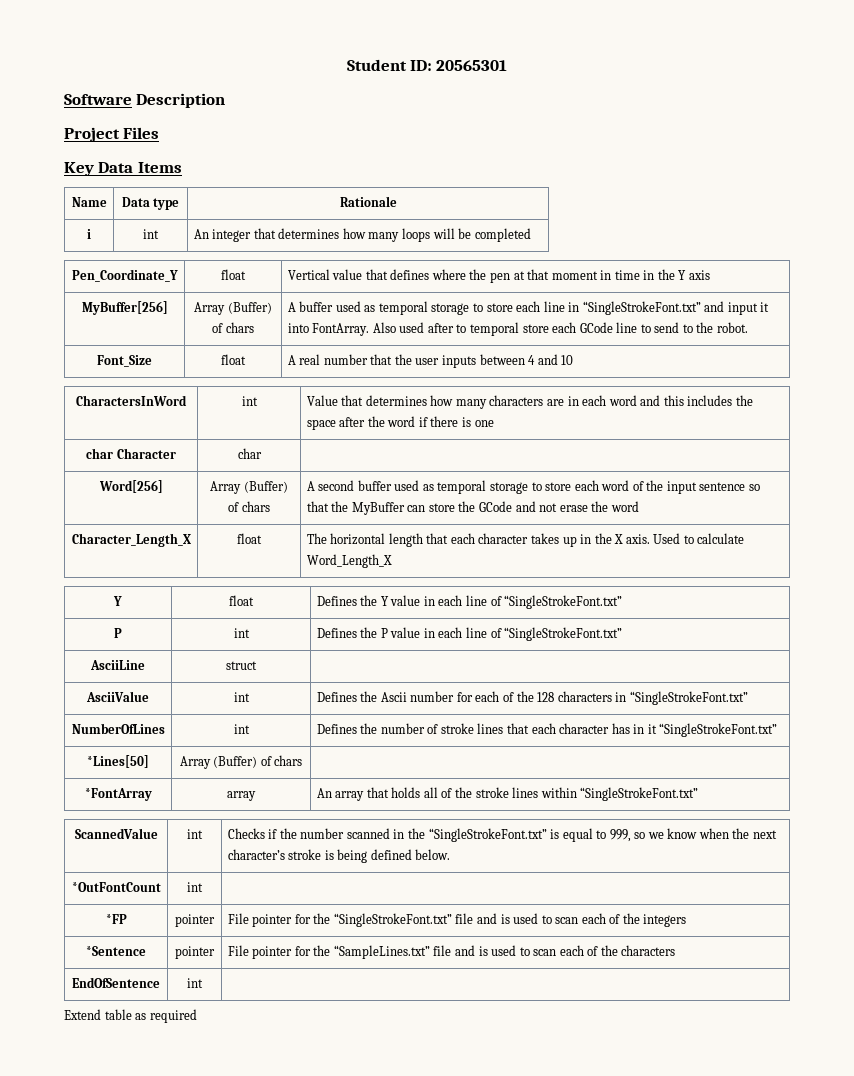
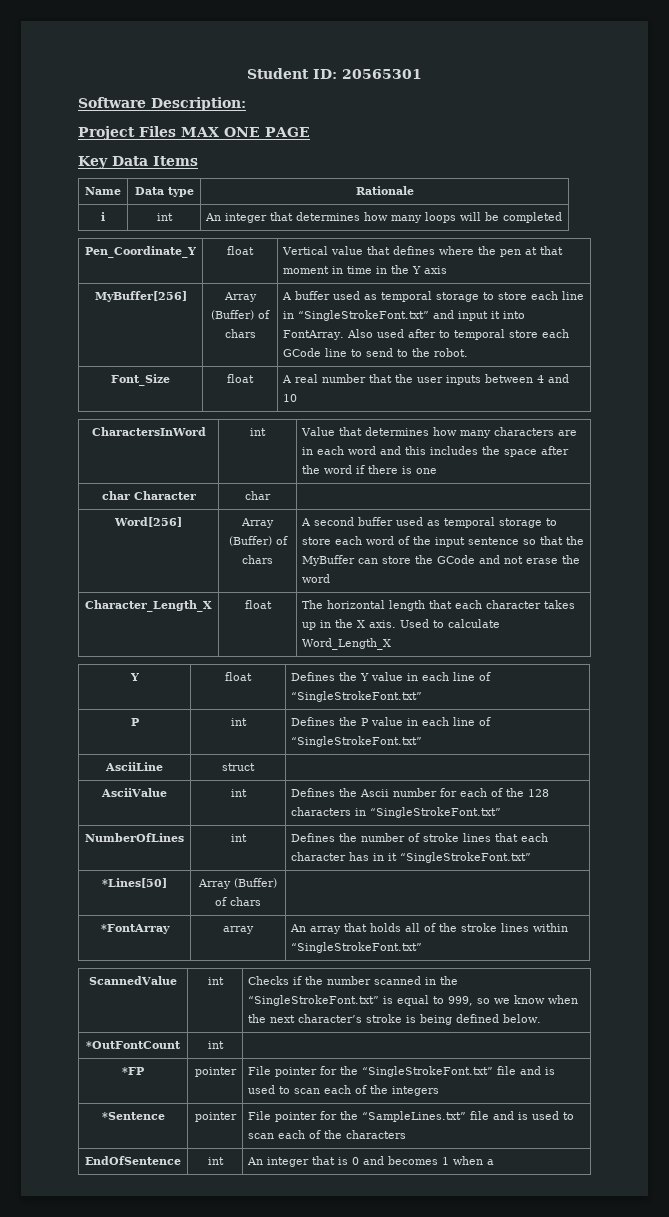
[136,93,226,108] Description -> [151,97,246,111] Description:
(160, 133) none -> [181,127,310,137] MAX ONE PAGE
[64,1009,197,1023] // Extend table as required -> [247,1156,495,1167] An integer that is 0 and becomes 1 when a

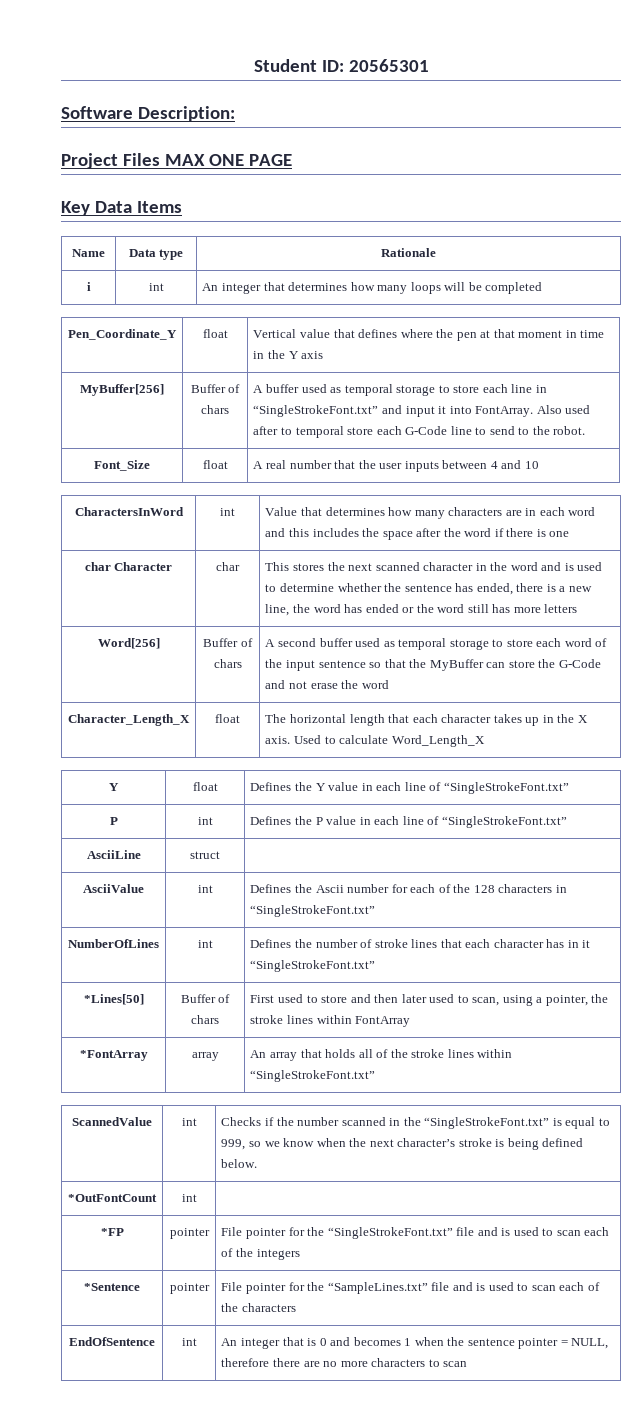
[223,292,257,302] [211,310,254,320] Array (Buffer) -> [190,384,226,393] Buffer
[283,348,322,357] GCode -> [405,426,448,435] G-Code
(271, 495) none -> [265,562,603,571] [265,583,592,595] [265,604,578,616] This stores the next scanned character in the word and is used to determine whether the sentence has ended, there is a new line, the word has ended or the word still has more letters
[241,518,274,528] [228,536,272,546] Array (Buffer) -> [203,638,239,647] Buffer
[437,555,476,564] GCode -> [558,659,601,668] G-Code
[198,878,277,889] [215,897,261,906] Array (Buffer) of chars | -> [180,994,231,1003] [191,1015,219,1024] [250,994,609,1006] [250,1015,411,1027] Buffer of chars | First used to store and then later used to scan, using a pointer, the stroke lines within FontArray
[487,1159,495,1165] a -> [447,1337,609,1349] [221,1358,468,1367] the sentence pointer = NULL, therefore there are no more characters to scan

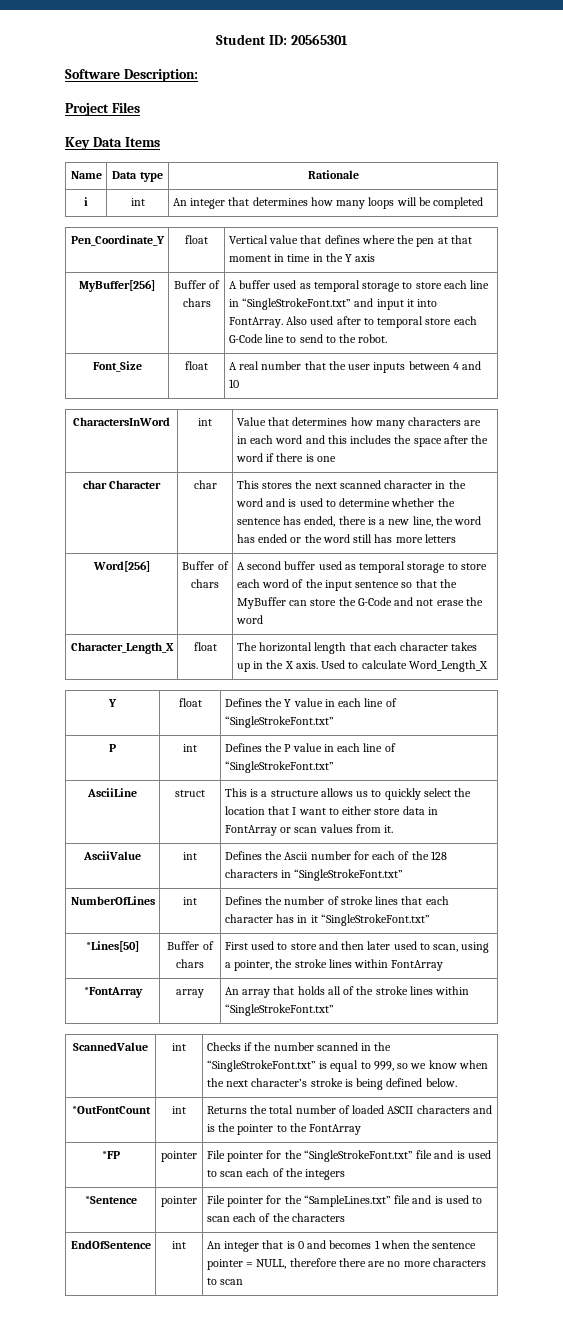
[164,154,292,166] MAX ONE PAGE -> (140, 107) none
(220, 855) none -> [224,788,472,800] [224,806,438,815] [224,824,394,836] This is a structure allows us to quickly select the location that I want to either store data in FontArray or scan values from it.
(197, 1198) none -> [206,1105,492,1114] [206,1123,362,1135] Returns the total number of loaded ASCII characters and is the pointer to the FontArray

